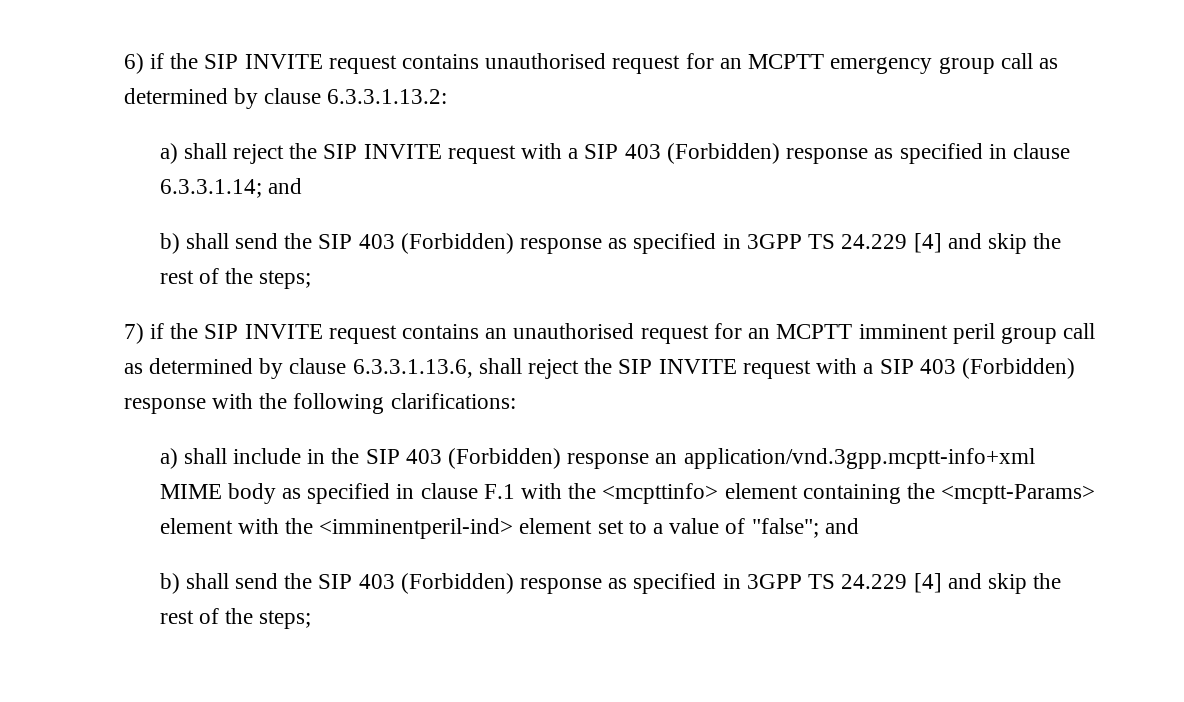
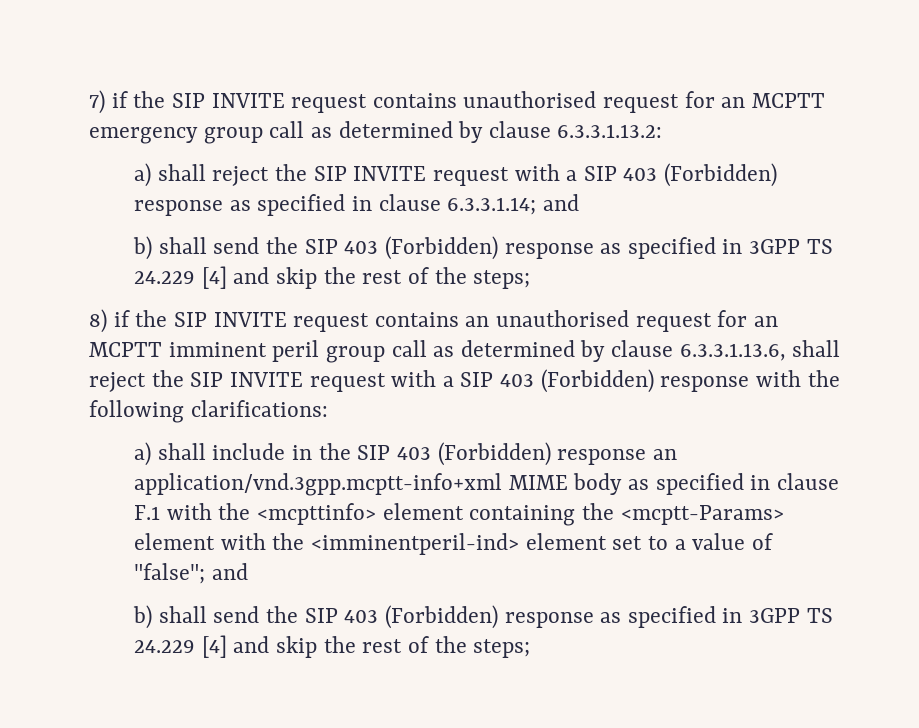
[123,53,144,74] 6) -> [89,90,106,114] 7)
[123,323,144,344] 7) -> [89,309,108,333] 8)

